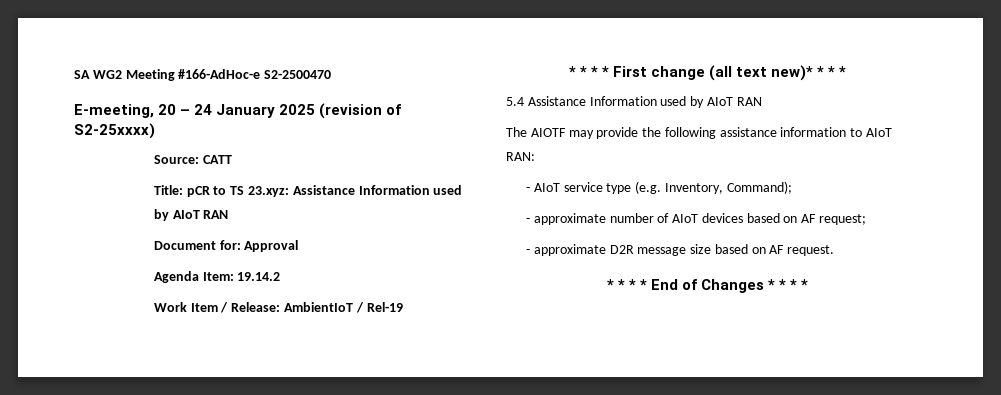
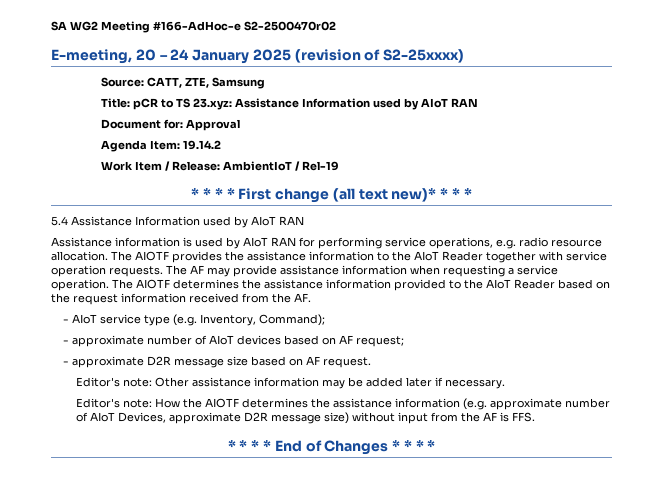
[264,70,332,79] S2-2500470 -> [244,21,336,31] S2-2500470r02
[202,155,232,164] CATT -> [146,77,265,89] CATT, ZTE, Samsung
[506,127,893,139] [506,152,535,161] The AIOTF may provide the following assistance information to AIoT RAN: -> [51,237,602,249] [51,251,607,263] [51,265,558,277] [51,279,610,291] [51,293,311,305] Assistance information is used by AIoT RAN for performing service operations, e.g. radio resource allocation. The AIOTF provides the assistance information to the AIoT Reader together with service operation requests. The AF may provide assistance information when requesting a service operation. The AIOTF determines the assistance information provided to the AIoT Reader based on the request information received from the AF.
(835, 250) none -> [75,377,505,389] [75,398,610,410] [75,412,535,424] // Editor's note: Other assistance information may be added later if necessary. // Editor's note: How the AIOTF determines the assistance information (e.g. approximate number of AIoT Devices, approximate D2R message size) without input from the AF is FFS.

